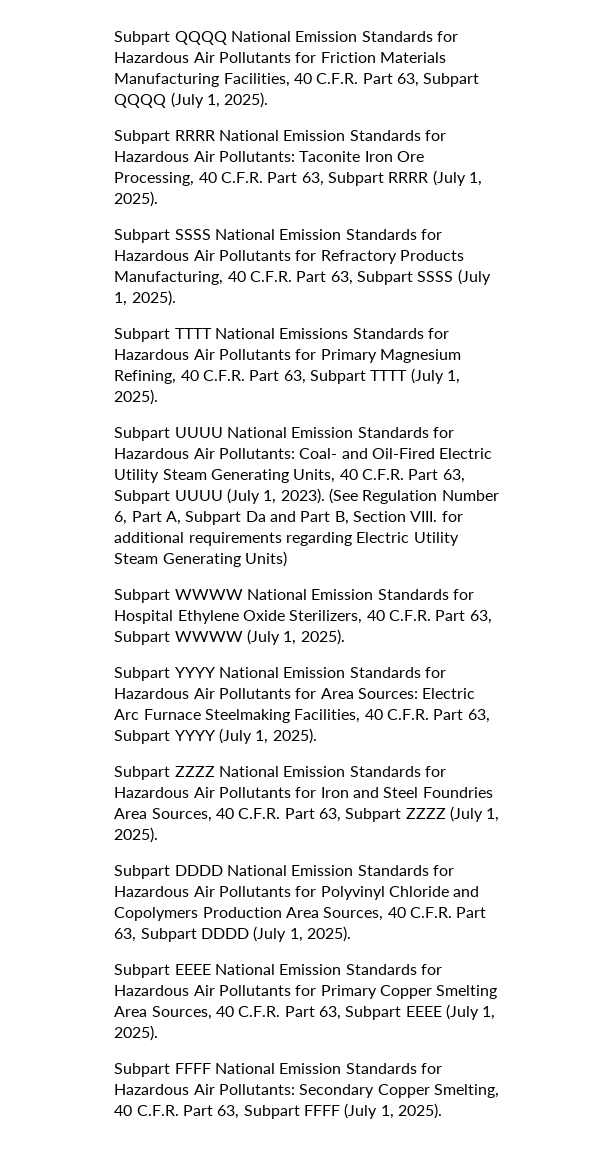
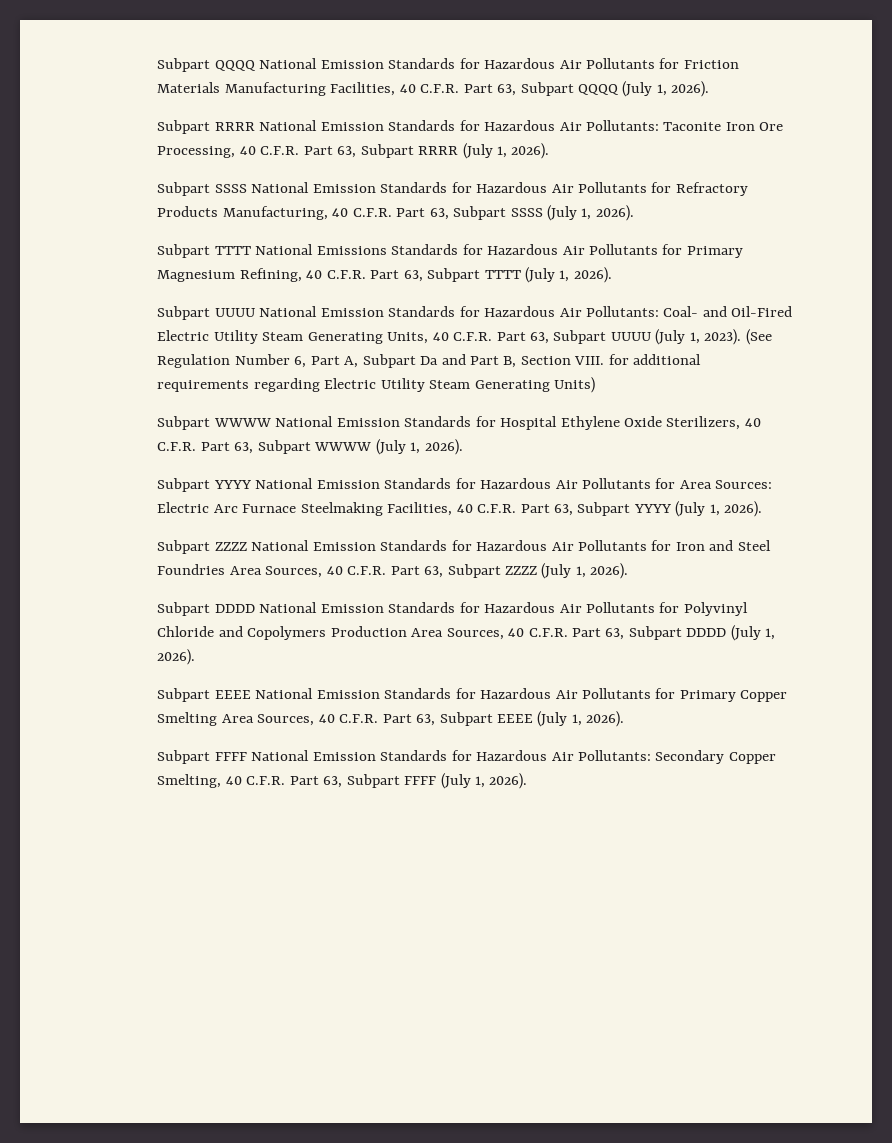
[224,92,269,108] 2025). -> [671,81,710,97] 2026).
[114,191,159,207] 2025). -> [511,143,550,159] 2026).
[131,290,176,306] 2025). -> [595,205,634,221] 2026).
[114,389,159,405] 2025). -> [573,267,612,283] 2026).
[300,629,345,645] 2025). -> [424,439,463,455] 2026).
[272,728,317,744] 2025). -> [724,501,763,517] 2026).
[114,827,159,843] 2025). -> [590,563,629,579] 2026).
[306,926,351,942] 2025). -> [157,649,196,665] 2026).
[114,1025,159,1041] 2025). -> [586,711,625,727] 2026).
[397,1103,442,1119] 2025). -> [489,773,528,789] 2026).

